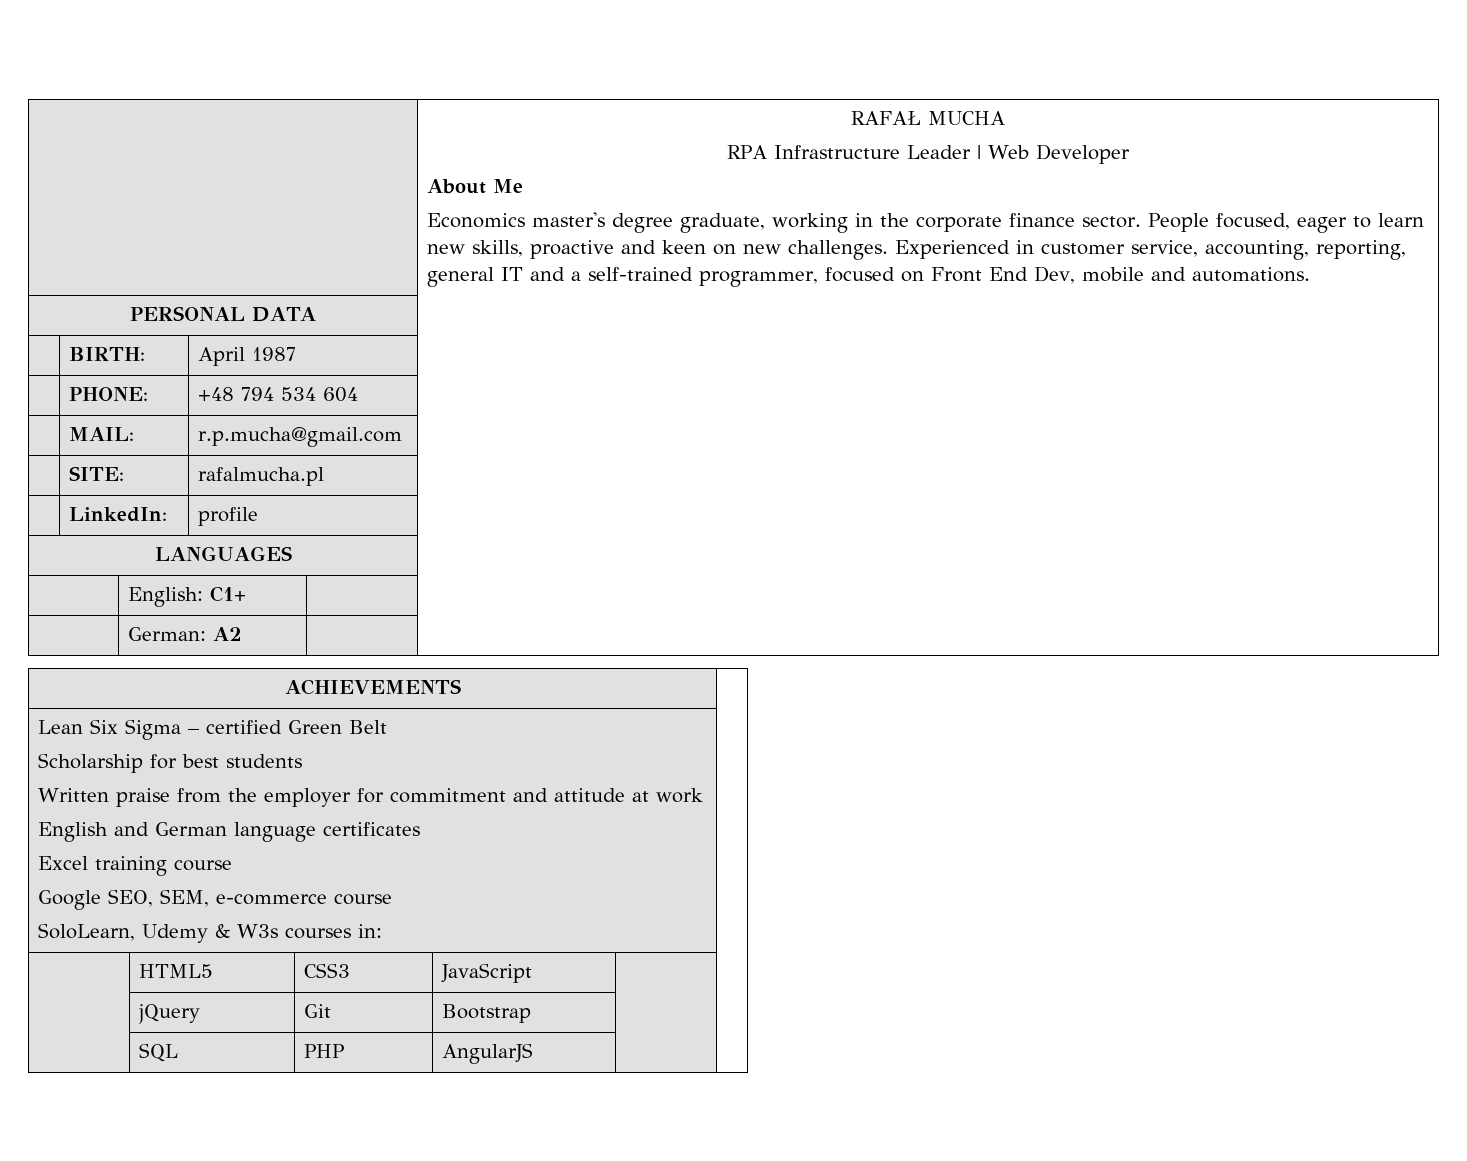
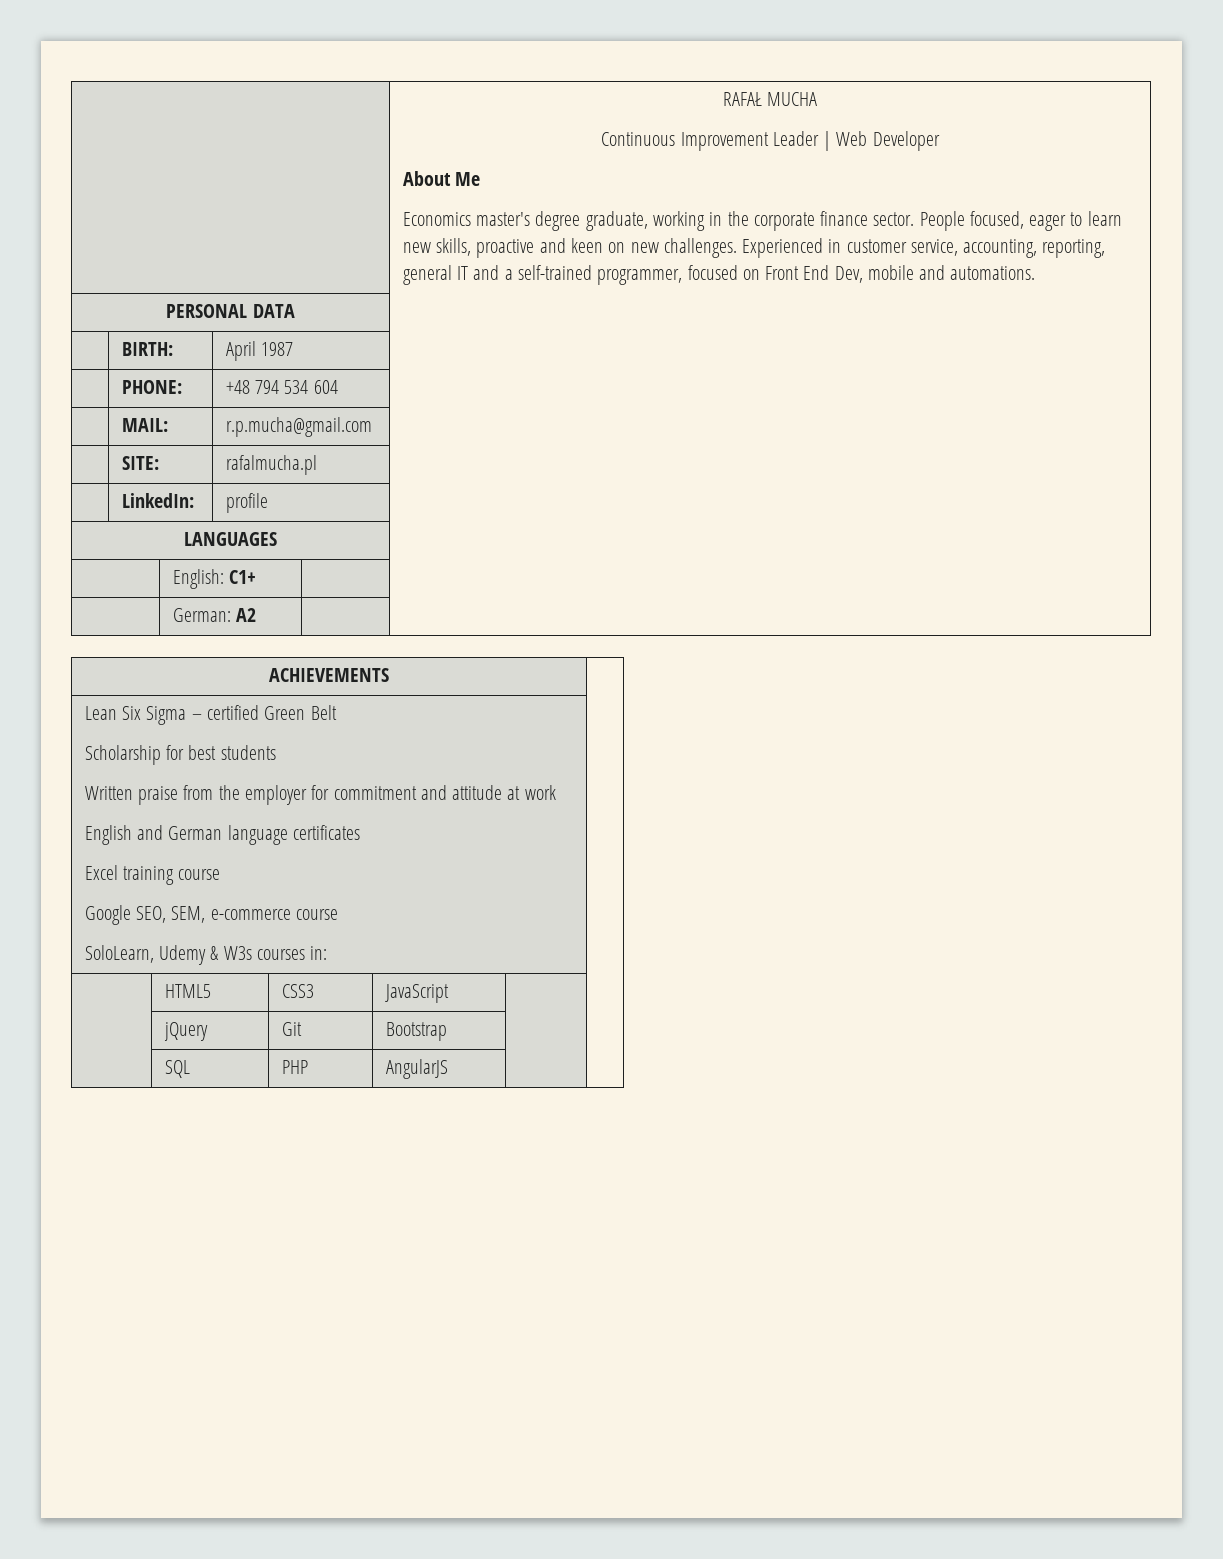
[726,145,900,159] RPA Infrastructure -> [601,132,769,151] Continuous Improvement

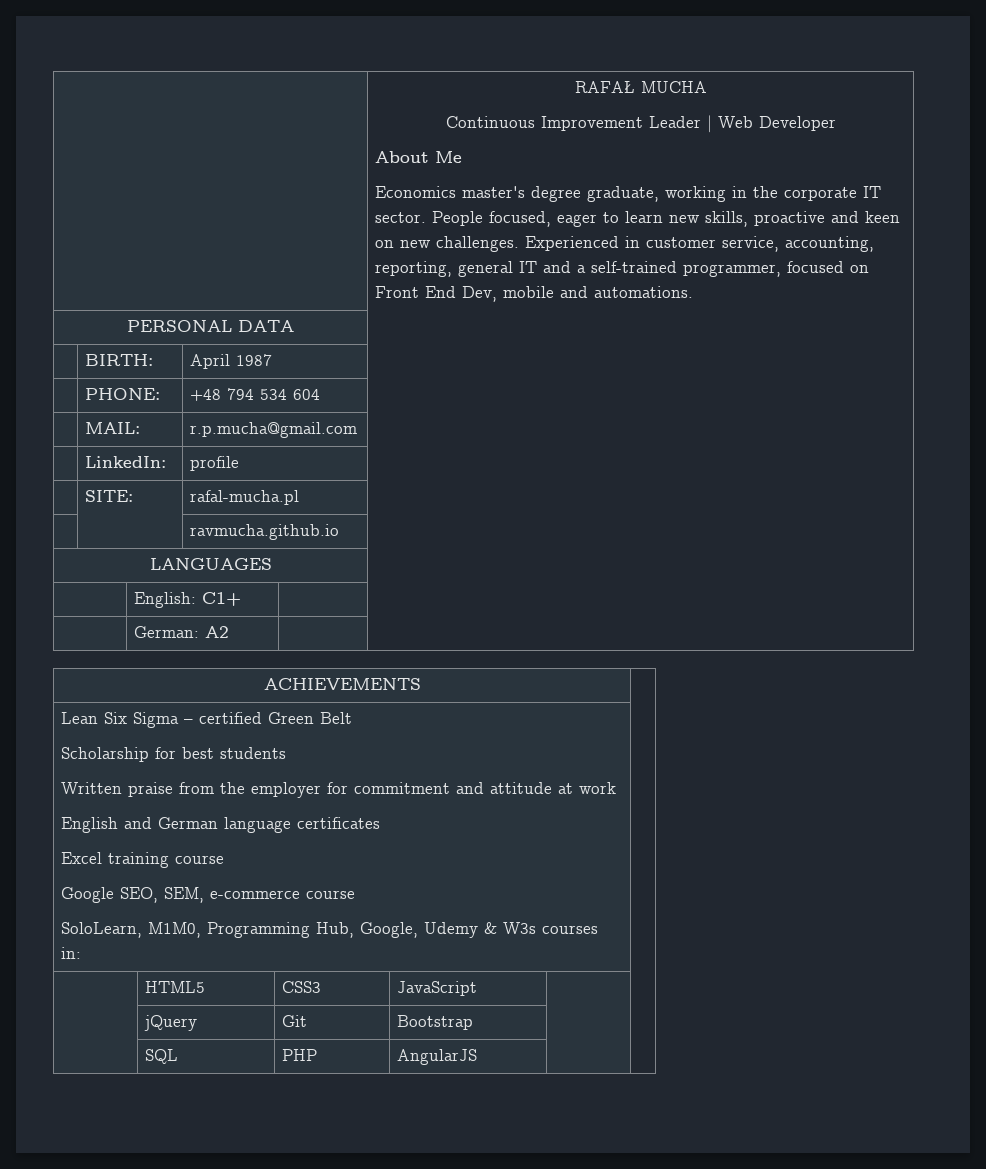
[820,211,869,226] finance -> [863,186,882,198] IT
[121,456,159,470] [225,455,317,475] [121,493,194,508] [225,493,268,513] SITE: | rafalmucha.pl | // | LinkedIn: | profile -> [85,456,167,468] [190,456,240,471] [85,490,134,502] [190,490,300,505] [190,524,340,540] LinkedIn: | profile | // | SITE: | rafal-mucha.pl | // | | ravmucha.github.io
(154, 954) none -> [148,922,419,938] M1M0, Programming Hub, Google,

